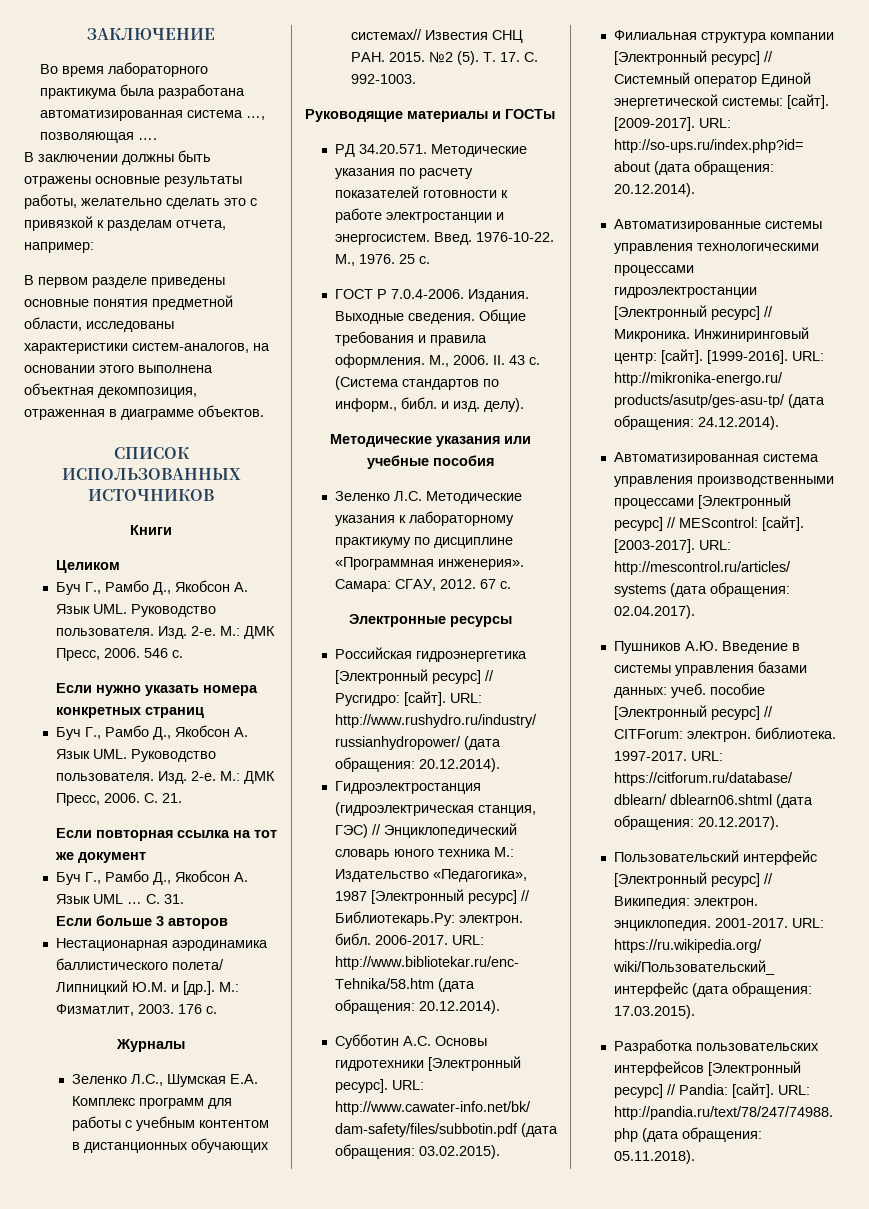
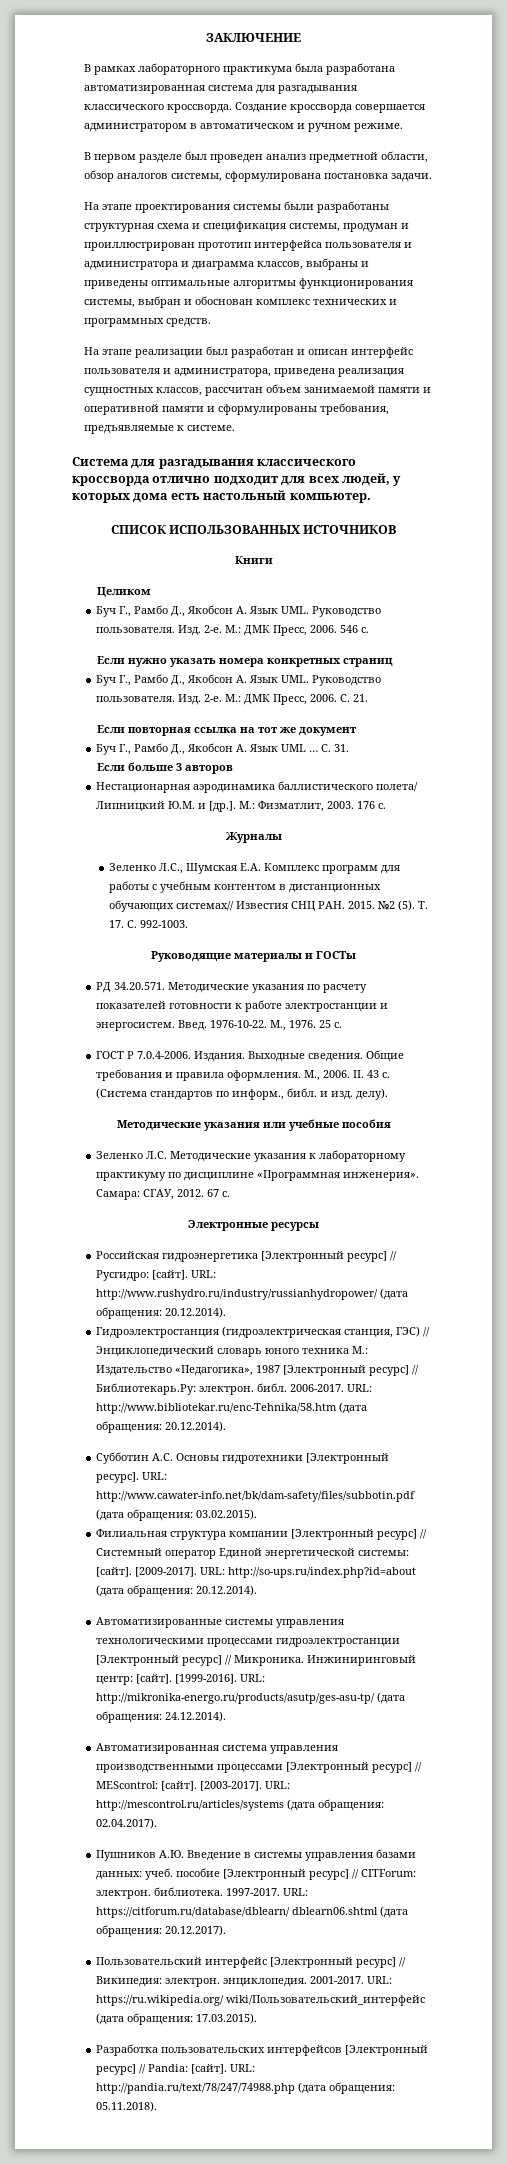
[40,64,105,77] Во время -> [84,64,137,75] В рамках
[246,116,266,120] [40,132,158,143] [24,150,211,165] [24,176,242,187] [24,194,257,209] [24,216,226,231] [24,242,94,253] [24,275,225,288] [24,295,233,310] [24,317,174,332] [24,343,270,354] [24,365,213,373] [24,383,197,398] [24,405,264,420] …, позволяющая …. // В заключении должны быть отражены основные результаты работы, желательно сделать это с привязкой к разделам отчета, например: // В первом разделе приведены основные понятия предметной области, исследованы характеристики систем-аналогов, на основании этого выполнена объектная декомпозиция, отраженная в диаграмме объектов. -> [256,85,358,94] [84,102,426,113] [84,123,404,132] [84,151,429,163] [84,170,433,182] [84,201,390,213] [84,221,410,232] [84,240,413,251] [84,258,370,270] [84,278,414,289] [84,296,398,308] [84,318,212,327] [84,346,414,358] [84,368,405,377] [84,384,432,396] [84,403,390,415] [84,425,236,434] [72,457,357,469] [72,473,402,486] [72,490,371,503] для разгадывания классического кроссворда. Создание кроссворда совершается администратором в автоматическом и ручном режиме. // В первом разделе был проведен анализ предметной области, обзор аналогов системы, сформулирована постановка задачи. // На этапе проектирования системы были разработаны структурная схема и спецификация системы, продуман и проиллюстрирован прототип интерфейса пользователя и администратора и диаграмма классов, выбраны и приведены оптимальные алгоритмы функционирования системы, выбран и обоснован комплекс технических и программных средств. // На этапе реализации был разработан и описан интерфейс пользователя и администратора, приведена реализация сущностных классов, рассчитан объем занимаемой памяти и оперативной памяти и сформулированы требования, предъявляемые к системе. // Система для разгадывания классического кроссворда отлично подходит для всех людей, у которых дома есть настольный компьютер.

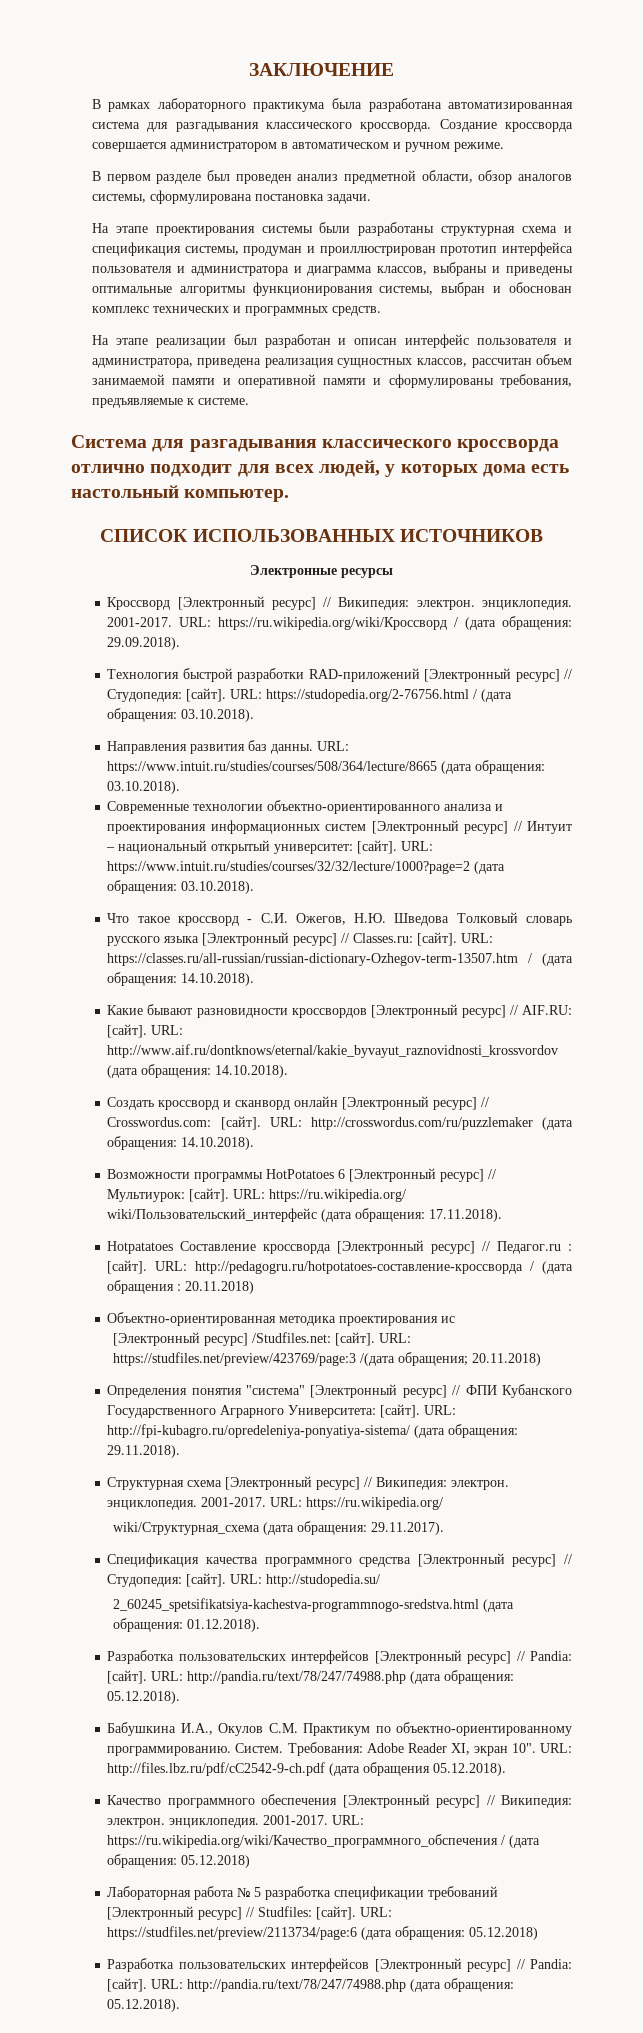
[234,556,273,564] [96,587,151,598] [96,605,382,617] [96,625,370,636] [96,656,393,667] [96,674,382,686] [96,694,369,705] [96,725,357,736] [96,743,350,755] [96,762,233,774] [96,781,419,793] [96,801,387,812] [225,832,282,843] [108,863,400,874] [108,881,381,893] [108,900,428,912] [108,920,188,928] [151,951,356,962] [96,982,368,993] [96,1000,389,1012] [96,1020,343,1031] [96,1050,405,1062] [96,1069,391,1081] [96,1088,389,1100] [116,1119,391,1131] [96,1150,407,1162] [96,1170,420,1181] [96,1189,231,1200] // Книги // Целиком // Буч Г., Рамбо Д., Якобсон А. Язык UML. Руководство пользователя. Изд. 2-е. М.: ДМК Пресс, 2006. 546 с. // Если нужно указать номера конкретных страниц // Буч Г., Рамбо Д., Якобсон А. Язык UML. Руководство пользователя. Изд. 2-е. М.: ДМК Пресс, 2006. С. 21. // Если повторная ссылка на тот же документ // Буч Г., Рамбо Д., Якобсон А. Язык UML … С. 31. // Если больше 3 авторов // Нестационарная аэродинамика баллистического полета/ Липницкий Ю.М. и [др.]. М.: Физматлит, 2003. 176 с. // Журналы // Зеленко Л.С., Шумская Е.А. Комплекс программ для работы с учебным контентом в дистанционных обучающих системах// Известия СНЦ РАН. 2015. №2 (5). Т. 17. С. 992-1003. // Руководящие материалы и ГОСТы // РД 34.20.571. Методические указания по расчету показателей готовности к работе электростанции и энергосистем. Введ. 1976-10-22. М., 1976. 25 с. // ГОСТ Р 7.0.4-2006. Издания. Выходные сведения. Общие требования и правила оформления. М., 2006. II. 43 с. (Система стандартов по информ., библ. и изд. делу). // Методические указания или учебные пособия // Зеленко Л.С. Методические указания к лабораторному практикуму по дисциплине «Программная инженерия». Самара: СГАУ, 2012. 67 с. -> (543, 535) none
[96,1251,398,1262] [96,1270,217,1281] [96,1288,409,1300] [96,1307,227,1319] [96,1326,431,1338] [96,1346,369,1357] [96,1365,420,1376] [96,1383,373,1395] [96,1402,368,1414] [96,1421,227,1433] [96,1452,390,1464] [96,1472,168,1483] [96,1491,416,1502] [96,1509,258,1521] [96,1529,428,1540] [96,1548,410,1559] [96,1567,417,1578] [96,1585,258,1597] [96,1617,345,1628] [96,1638,401,1647] [96,1655,417,1666] [96,1674,266,1685] [96,1692,406,1704] [96,1711,227,1723] [96,1743,339,1754] [96,1762,423,1773] [96,1781,291,1791] [96,1799,385,1811] [96,1818,158,1829] [96,1849,417,1861] [96,1868,417,1880] [96,1887,309,1899] [96,1906,409,1918] [96,1925,227,1937] [96,1957,268,1968] Российская гидроэнергетика [Электронный ресурс] // Русгидро: [сайт]. URL: http://www.rushydro.ru/industry/russianhydropower/ (дата обращения: 20.12.2014). // Гидроэлектростанция (гидроэлектрическая станция, ГЭС) // Энциклопедический словарь юного техника М.: Издательство «Педагогика», 1987 [Электронный ресурс] // Библиотекарь.Ру: электрон. библ. 2006-2017. URL: http://www.bibliotekar.ru/enc-Tehnika/58.htm (дата обращения: 20.12.2014). // Субботин А.С. Основы гидротехники [Электронный ресурс]. URL: http://www.cawater-info.net/bk/dam-safety/files/subbotin.pdf (дата обращения: 03.02.2015). // Филиальная структура компании [Электронный ресурс] // Системный оператор Единой энергетической системы: [сайт]. [2009-2017]. URL: http://so-ups.ru/index.php?id=about (дата обращения: 20.12.2014). // Автоматизированные системы управления технологическими процессами гидроэлектростанции [Электронный ресурс] // Микроника. Инжиниринговый центр: [сайт]. [1999-2016]. URL: http://mikronika-energo.ru/products/asutp/ges-asu-tp/ (дата обращения: 24.12.2014). // Автоматизированная система управления производственными процессами [Электронный ресурс] // MEScontrol: [сайт]. [2003-2017]. URL: http://mescontrol.ru/articles/systems (дата обращения: 02.04.2017). // Пушников А.Ю. Введение в системы управления базами данных: учеб. пособие [Электронный ресурс] // CITForum: электрон. библиотека. 1997-2017. URL: https://citforum.ru/database/dblearn/ dblearn06.shtml (дата обращения: 20.12.2017). // Пользовательский интерфейс -> [107,596,572,610] [107,616,572,630] [107,637,181,650] [107,668,572,682] [107,688,513,702] [107,708,255,722] [107,740,350,754] [107,760,546,774] [107,781,181,794] [107,800,504,814] [107,820,572,834] [106,840,434,854] [107,861,506,874] [107,880,255,894] [107,912,572,926] [107,932,494,946] [107,953,573,966] [107,972,255,986] [107,1004,572,1018] [107,1024,184,1038] [107,1044,559,1058] [107,1064,289,1078] [107,1096,490,1110] [107,1116,573,1130] [107,1136,255,1150] [107,1168,497,1182] [107,1188,407,1202] [107,1208,503,1222] [107,1240,572,1254] [107,1260,573,1274] [107,1280,255,1294] [107,1312,456,1326] [112,1332,411,1346] [112,1352,541,1366] [107,1384,572,1398] [107,1404,457,1418] [107,1424,519,1438] [107,1445,181,1458] [107,1477,223,1490] Кроссворд [Электронный ресурс] // Википедия: электрон. энциклопедия. 2001-2017. URL: https://ru.wikipedia.org/wiki/Кроссворд / (дата обращения: 29.09.2018). // Технология быстрой разработки RAD-приложений [Электронный ресурс] // Студопедия: [сайт]. URL: https://studopedia.org/2-76756.html / (дата обращения: 03.10.2018). // Направления развития баз данны. URL: https://www.intuit.ru/studies/courses/508/364/lecture/8665 (дата обращения: 03.10.2018). // Современные технологии объектно-ориентированного анализа и проектирования информационных систем [Электронный ресурс] // Интуит – национальный открытый университет: [сайт]. URL: https://www.intuit.ru/studies/courses/32/32/lecture/1000?page=2 (дата обращения: 03.10.2018). // Что такое кроссворд - С.И. Ожегов, Н.Ю. Шведова Толковый словарь русского языка [Электронный ресурс] // Classes.ru: [сайт]. URL: https://classes.ru/all-russian/russian-dictionary-Ozhegov-term-13507.htm / (дата обращения: 14.10.2018). // Какие бывают разновидности кроссвордов [Электронный ресурс] // AIF.RU: [сайт]. URL: http://www.aif.ru/dontknows/eternal/kakie_byvayut_raznovidnosti_krossvordov (дата обращения: 14.10.2018). // Создать кроссворд и сканворд онлайн [Электронный ресурс] // Crosswordus.com: [сайт]. URL: http://crosswordus.com/ru/puzzlemaker (дата обращения: 14.10.2018). // Возможности программы HotPotatoes 6 [Электронный ресурс] // Мультиурок: [сайт]. URL: https://ru.wikipedia.org/ wiki/Пользовательский_интерфейс (дата обращения: 17.11.2018). // Hotpatatoes Составление кроссворда [Электронный ресурс] // Педагог.ru : [сайт]. URL: http://pedagogru.ru/hotpotatoes-составление-кроссворда / (дата обращения : 20.11.2018) // Объектно-ориентированная методика проектирования ис // [Электронный ресурс] /Studfiles.net: [сайт]. URL: https://studfiles.net/preview/423769/page:3 /(дата обращения; 20.11.2018) // Определения понятия "система" [Электронный ресурс] // ФПИ Кубанского Государственного Аграрного Университета: [сайт]. URL: http://fpi-kubagro.ru/opredeleniya-ponyatiya-sistema/ (дата обращения: 29.11.2018). // Структурная схема
[226,1995,426,2006] [96,2013,258,2025] wiki/Пользовательский_интерфейс (дата обращения: 17.03.2015). -> [112,1521,444,1535] [107,1553,572,1567] [107,1573,381,1587] [112,1598,514,1612] [112,1618,260,1632] // wiki/Структурная_схема (дата обращения: 29.11.2017). // Спецификация качества программного средства [Электронный ресурс] // Студопедия: [сайт]. URL: http://studopedia.su/ // 2_60245_spetsifikatsiya-kachestva-programmnogo-sredstva.html (дата обращения: 01.12.2018).
[96,2101,158,2112] 05.11.2018). -> [107,1691,181,1704] [107,1722,572,1736] [107,1742,572,1756] [107,1762,507,1776] [107,1794,572,1808] [107,1815,365,1828] [107,1834,541,1848] [107,1854,251,1868] [107,1886,499,1900] [107,1906,393,1920] [107,1926,539,1940] [107,1958,572,1972] [107,1978,515,1992] [107,1999,181,2012] 05.12.2018). // Бабушкина И.А., Окулов С.М. Практикум по объектно-ориентированному программированию. Систем. Требования: Adobe Reader XI, экран 10". URL: http://files.lbz.ru/pdf/cC2542-9-ch.pdf (дата обращения 05.12.2018). // Качество программного обеспечения [Электронный ресурс] // Википедия: электрон. энциклопедия. 2001-2017. URL: https://ru.wikipedia.org/wiki/Качество_программного_обспечения / (дата обращения: 05.12.2018) // Лабораторная работа № 5 разработка спецификации требований [Электронный ресурс] // Studfiles: [сайт]. URL: https://studfiles.net/preview/2113734/page:6 (дата обращения: 05.12.2018) // Разработка пользовательских интерфейсов [Электронный ресурс] // Pandia: [сайт]. URL: http://pandia.ru/text/78/247/74988.php (дата обращения: 05.12.2018).

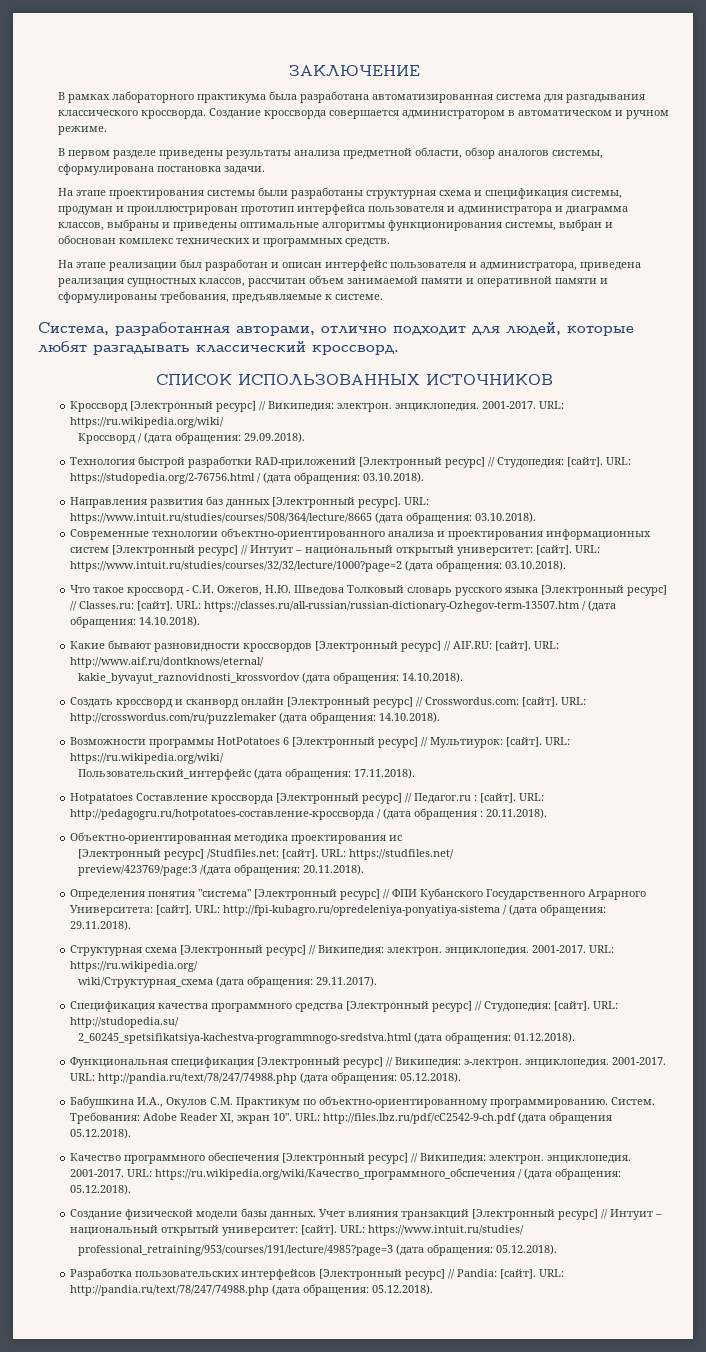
[206,170,339,184] был проведен анализ -> [158,150,340,159] приведены результаты анализа
[71,435,560,452] [71,460,570,477] [71,485,290,502] Система для разгадывания классического кроссворда отлично подходит для всех людей, у которых дома есть настольный компьютер. -> [38,322,634,336] [38,341,399,355] Система, разработанная авторами, отлично подходит для людей, которые любят разгадывать классический кроссворд.
[250,565,393,578] // Электронные ресурсы -> (553, 379) none
[218,617,448,630] https://ru.wikipedia.org/wiki/Кроссворд -> [70,417,225,428] [77,433,136,444] https://ru.wikipedia.org/wiki/ // Кроссворд
[271,744,314,754] данны. -> [226,497,402,508] данных [Электронный ресурс].
[107,1044,559,1058] http://www.aif.ru/dontknows/eternal/kakie_byvayut_raznovidnosti_krossvordov -> [70,657,265,668] [77,673,300,684] http://www.aif.ru/dontknows/eternal/ // kakie_byvayut_raznovidnosti_krossvordov
[269,1189,407,1202] [107,1208,318,1222] https://ru.wikipedia.org/ wiki/Пользовательский_интерфейс -> [70,753,225,764] [77,769,251,780] https://ru.wikipedia.org/wiki/ // Пользовательский_интерфейс
[185,1281,255,1294] 20.11.2018) -> [486,808,548,819] 20.11.2018).
[112,1352,541,1366] https://studfiles.net/preview/423769/page:3 /(дата обращения; 20.11.2018) -> [348,849,454,860] [77,864,364,876] https://studfiles.net/ // preview/423769/page:3 /(дата обращения: 20.11.2018).
[107,1424,411,1438] http://fpi-kubagro.ru/opredeleniya-ponyatiya-sistema/ -> [223,905,508,916] http://fpi-kubagro.ru/opredeleniya-ponyatiya-sistema /
[107,1650,572,1664] [107,1670,148,1684] Разработка пользовательских интерфейсов [Электронный ресурс] // Pandia: [сайт]. -> [70,1057,667,1068] Функциональная спецификация [Электронный ресурс] // Википедия: э-лектрон. энциклопедия. 2001-2017.
[181,1855,251,1868] [107,1886,499,1900] [107,1906,393,1920] [107,1926,539,1940] 05.12.2018) // Лабораторная работа № 5 разработка спецификации требований [Электронный ресурс] // Studfiles: [сайт]. URL: https://studfiles.net/preview/2113734/page:6 (дата обращения: 05.12.2018) -> [70,1184,132,1195] [70,1208,663,1220] [70,1225,525,1236] [77,1244,557,1256] 05.12.2018). // Создание физической модели базы данных. Учет влияния транзакций [Электронный ресурс] // Интуит – национальный открытый университет: [сайт]. URL: https://www.intuit.ru/studies/ // professional_retraining/953/courses/191/lecture/4985?page=3 (дата обращения: 05.12.2018).

